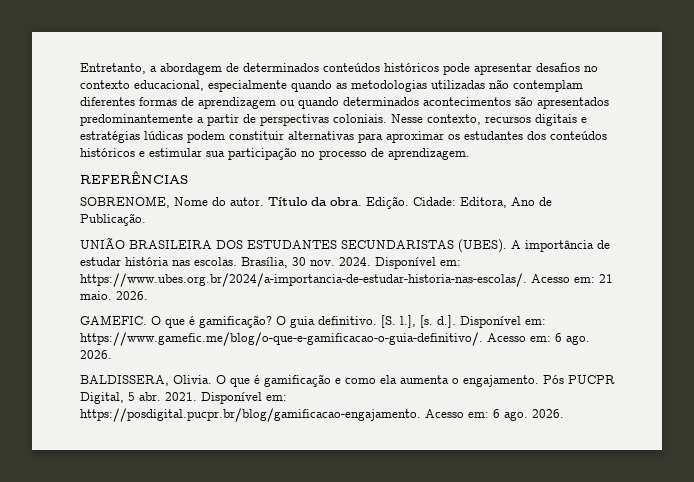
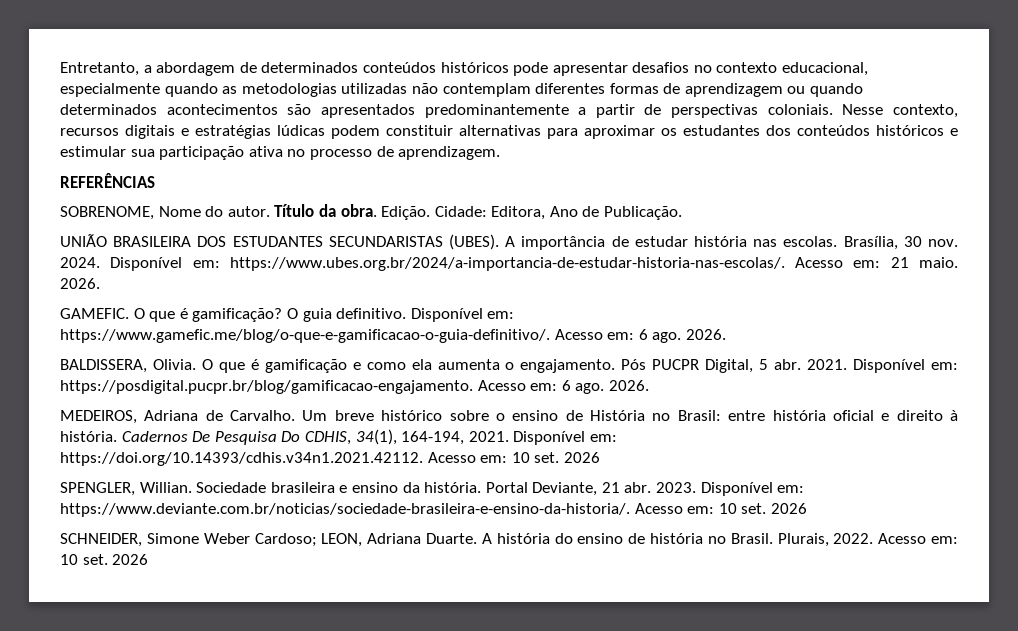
(297, 153) none -> [248,146,283,157] ativa
[381,315,456,328] [S. l.], [s. d.]. -> (407, 313) none
(564, 413) none -> [60,410,958,424] [60,429,617,445] [60,452,600,466] [60,482,805,496] [60,503,807,517] [60,533,959,547] [60,554,149,565] // MEDEIROS, Adriana de Carvalho. Um breve histórico sobre o ensino de História no Brasil: entre história oficial e direito à história. Cadernos De Pesquisa Do CDHIS, 34(1), 164-194, 2021. Disponível em: https://doi.org/10.14393/cdhis.v34n1.2021.42112. Acesso em: 10 set. 2026 // SPENGLER, Willian. Sociedade brasileira e ensino da história. Portal Deviante, 21 abr. 2023. Disponível em: https://www.deviante.com.br/noticias/sociedade-brasileira-e-ensino-da-historia/. Acesso em: 10 set. 2026 // SCHNEIDER, Simone Weber Cardoso; LEON, Adriana Duarte. A história do ensino de história no Brasil. Plurais, 2022. Acesso em: 10 set. 2026

